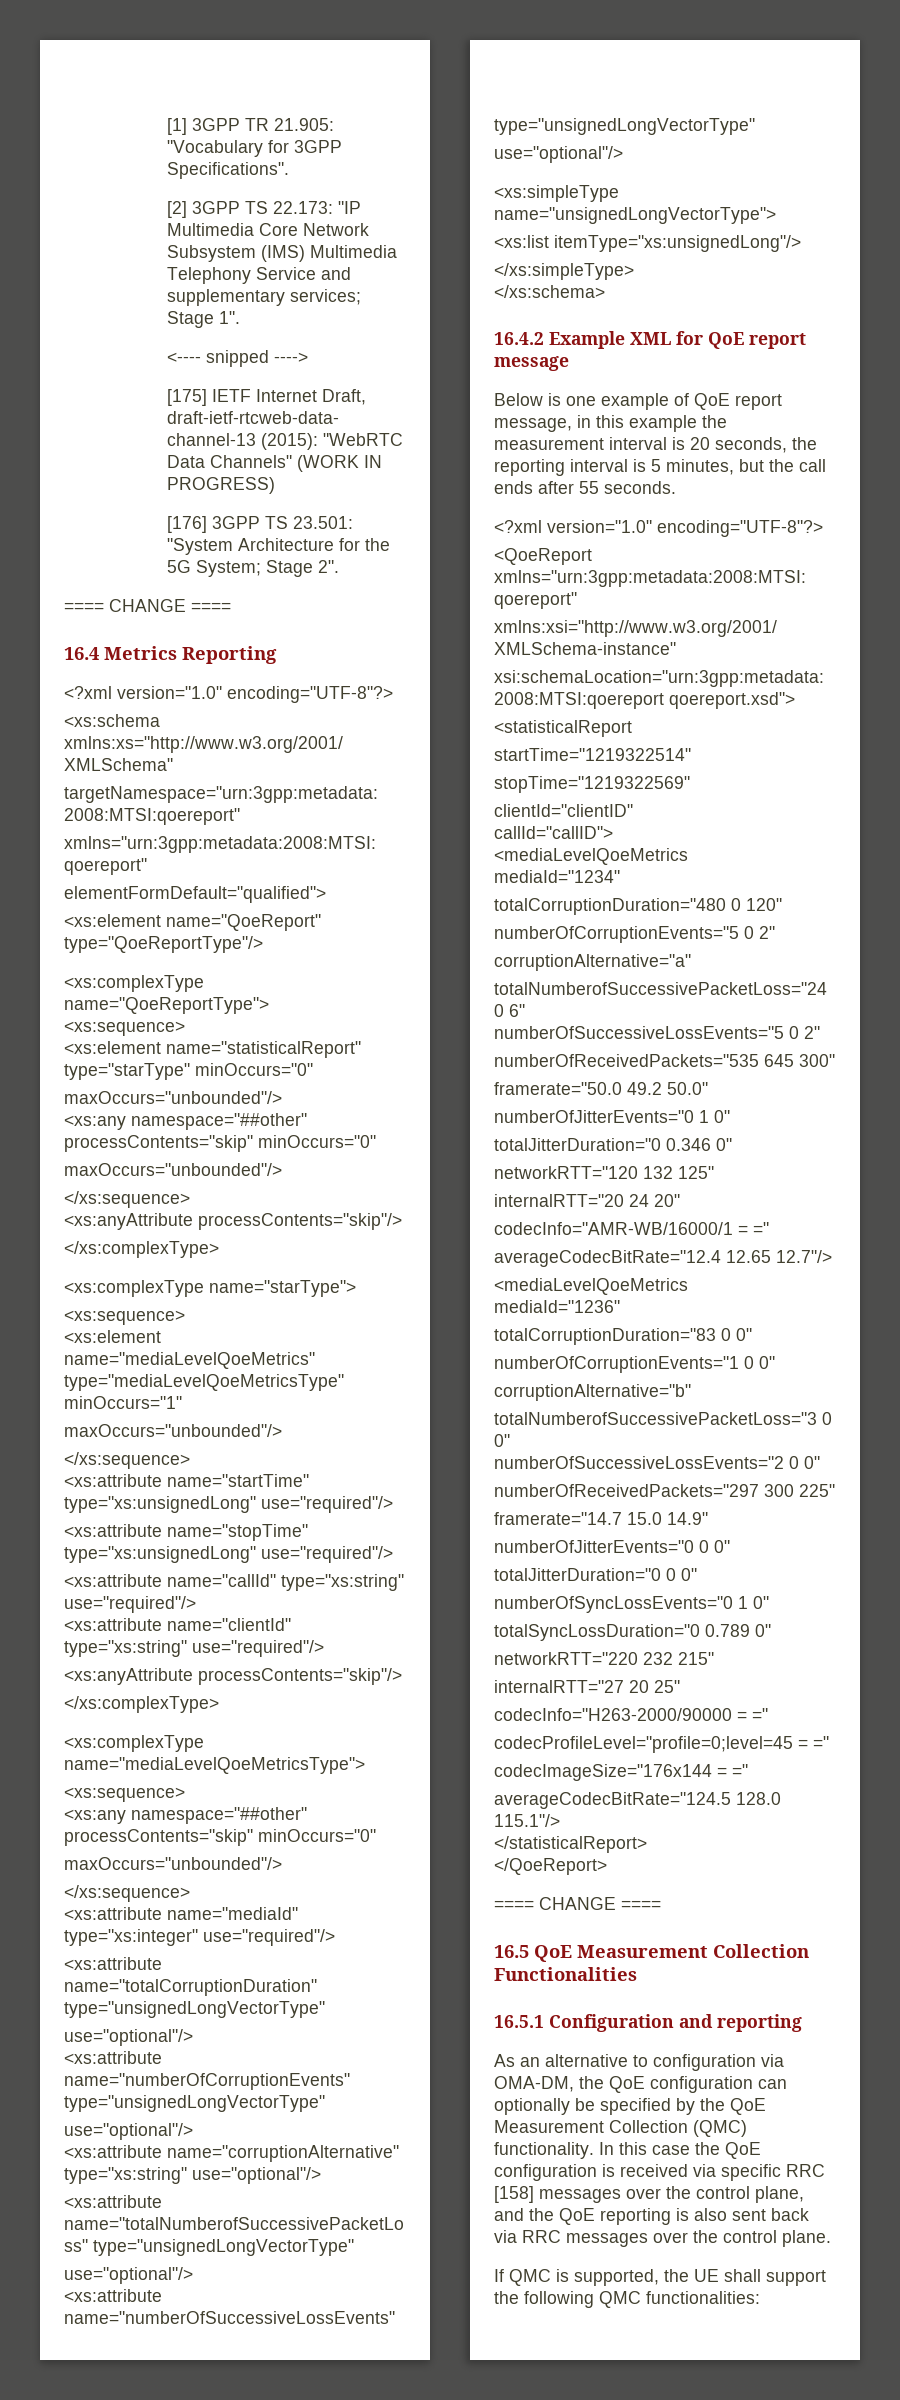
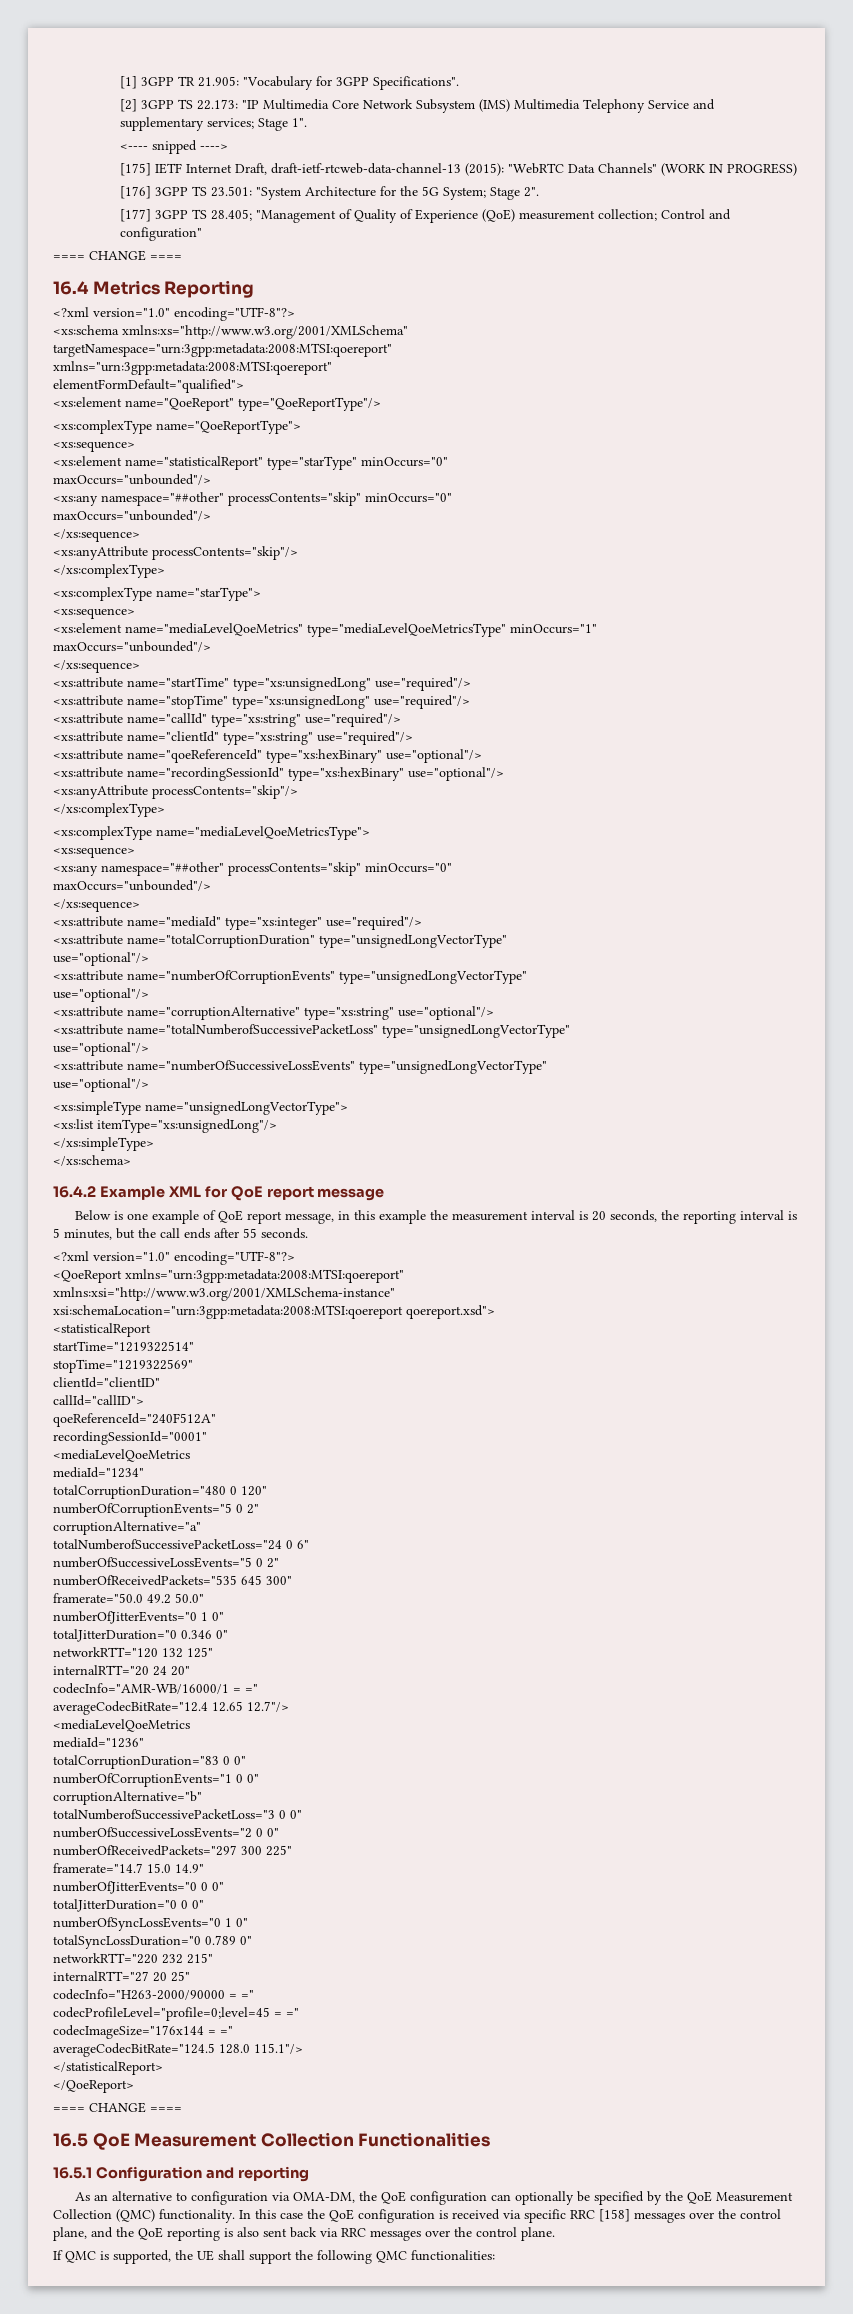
(339, 566) none -> [120,209,732,223] [120,227,203,241] // [177] 3GPP TS 28.405; "Management of Quality of Experience (QoE) measurement collection; Control and configuration"
(324, 1648) none -> [53,749,482,763] [53,767,504,781] // <xs:attribute name="qoeReferenceId" type="xs:hexBinary" use="optional"/> // <xs:attribute name="recordingSessionId" type="xs:hexBinary" use="optional"/>
(613, 832) none -> [53,1413,216,1427] [53,1431,207,1445] // qoeReferenceId="240F512A" // recordingSessionId="0001"

